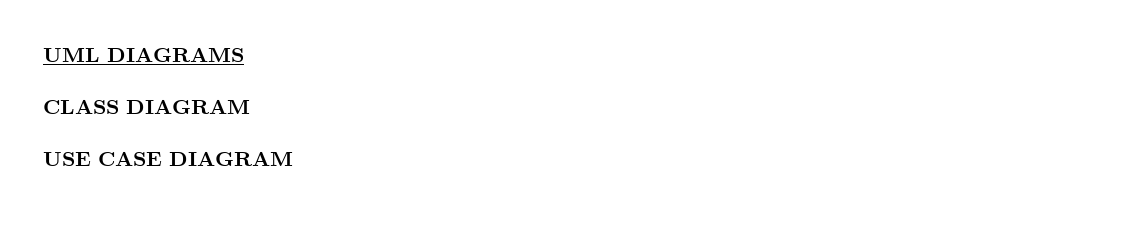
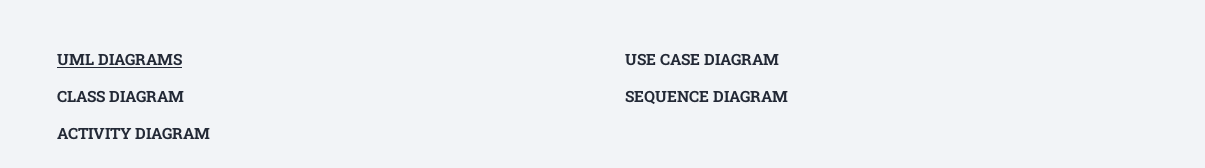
(250, 106) none -> [57,127,211,140] // ACTIVITY DIAGRAM
(293, 158) none -> [625,90,789,105] // SEQUENCE DIAGRAM

